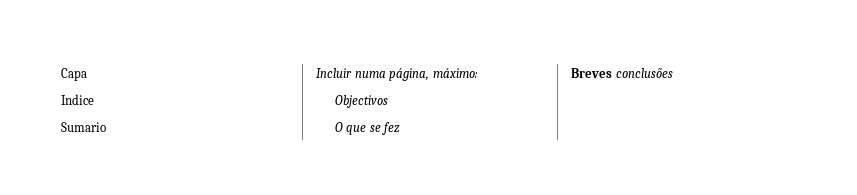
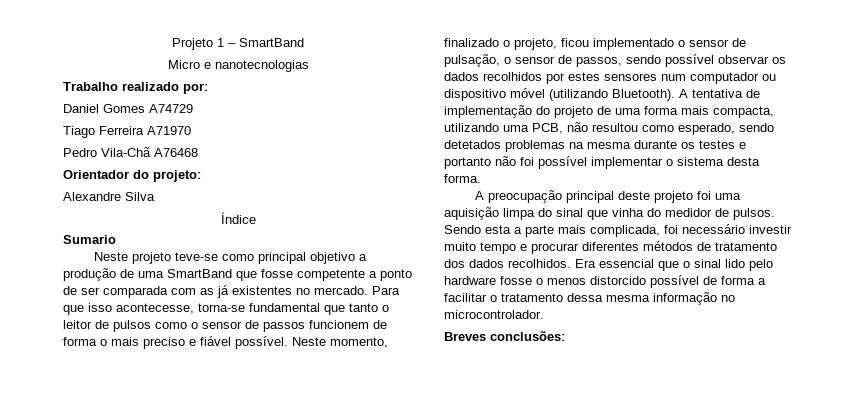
[61,68,87,81] [61,94,94,105] [61,122,106,132] [316,68,478,81] [334,95,388,108] [334,122,401,135] Capa // Indice // Sumario // Incluir numa página, máximo: // Objectivos // O que se fez -> [172,38,304,50] [167,60,309,72] [63,82,208,94] [63,104,193,113] [63,126,191,138] [63,147,198,157] [63,170,201,182] [63,192,155,201] [220,212,256,224] [63,235,116,244] [94,252,368,264] [63,268,412,281] [63,285,400,298] [63,303,389,315] [63,320,387,332] [63,336,388,349] [444,38,746,50] [444,54,786,67] [444,72,776,84] [444,88,760,101] [444,105,774,118] [444,122,774,135] [444,140,746,152] [444,156,760,169] [444,174,481,183] [475,190,742,203] [444,207,775,220] [444,224,792,237] [444,241,777,254] [444,259,773,271] [444,275,766,288] [444,292,735,305] [444,310,544,319] Projeto 1 – SmartBand // Micro e nanotecnologias // Trabalho realizado por: // Daniel Gomes A74729 // Tiago Ferreira A71970 // Pedro Vila-Chã A76468 // Orientador do projeto: // Alexandre Silva // Índice // Sumario // Neste projeto teve-se como principal objetivo a produção de uma SmartBand que fosse competente a ponto de ser comparada com as já existentes no mercado. Para que isso acontecesse, torna-se fundamental que tanto o leitor de pulsos como o sensor de passos funcionem de forma o mais preciso e fiável possível. Neste momento, finalizado o projeto, ficou implementado o sensor de pulsação, o sensor de passos, sendo possível observar os dados recolhidos por estes sensores num computador ou dispositivo móvel (utilizando Bluetooth). A tentativa de implementação do projeto de uma forma mais compacta, utilizando uma PCB, não resultou como esperado, sendo detetados problemas na mesma durante os testes e portanto não foi possível implementar o sistema desta forma. // A preocupação principal deste projeto foi uma aquisição limpa do sinal que vinha do medidor de pulsos. Sendo esta a parte mais complicada, foi necessário investir muito tempo e procurar diferentes métodos de tratamento dos dados recolhidos. Era essencial que o sinal lido pelo hardware fosse o menos distorcido possível de forma a facilitar o tratamento dessa mesma informação no microcontrolador.
[615,68,673,78] conclusões -> [490,331,565,341] conclusões:

